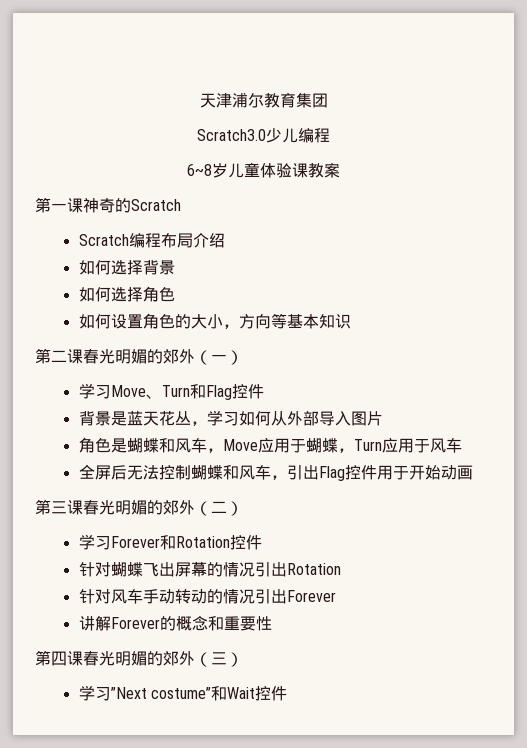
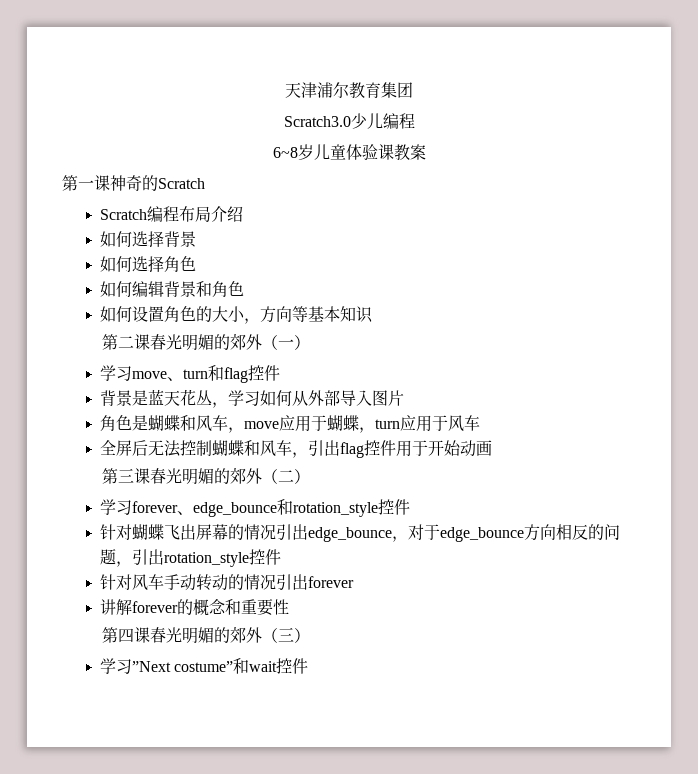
(175, 294) none -> [100,281,245,298] // 如何编辑背景和角色
[110,384,232,400] Move、Turn和Flag -> [132,365,249,383] move、turn和flag
[222,439,258,451] Move -> [244,421,280,429] move
[353,439,382,451] Turn -> [375,419,401,429] turn
[318,466,345,481] Flag -> [340,442,365,458] flag
[110,535,230,550] Forever和Rotation -> [132,499,379,517] forever、edge_bounce和rotation_style
[286,563,341,575] Rotation -> [308,524,621,542] [100,549,282,567] edge_bounce，对于edge_bounce方向相反的问题，引出rotation_style控件
[286,590,336,602] Forever -> [308,576,355,588] forever
[110,617,160,629] Forever -> [132,601,179,613] forever
[227,687,256,699] Wait -> [249,661,278,672] wait

